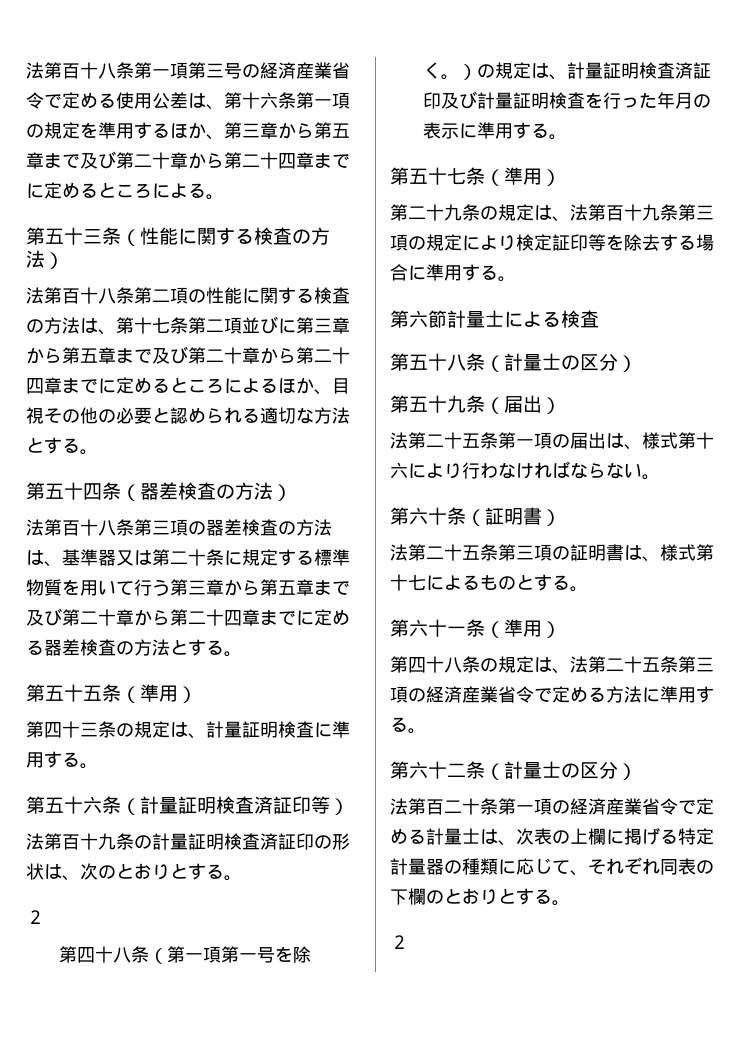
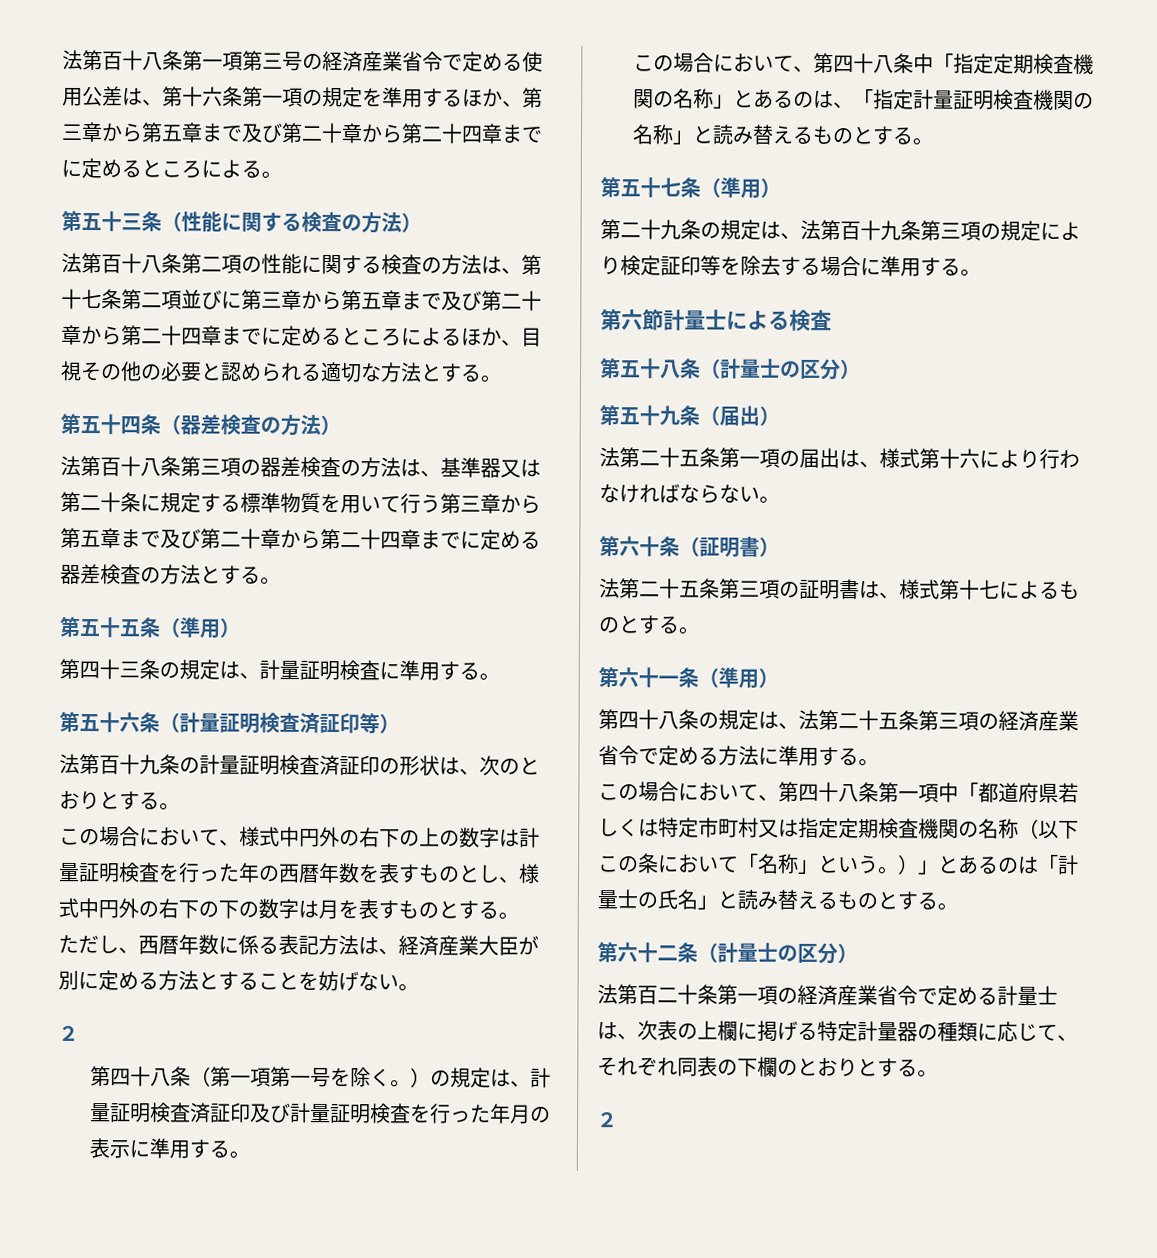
(242, 878) none -> [59,826,540,848] [58,862,540,884] [58,897,519,920] [58,934,539,956] [58,969,419,992] // この場合において、様式中円外の右下の上の数字は計量証明検査を行った年の西暦年数を表すものとし、様式中円外の右下の下の数字は月を表すものとする。 // ただし、西暦年数に係る表記方法は、経済産業大臣が別に定める方法とすることを妨げない。
(567, 137) none -> [632,52,1094,75] [632,88,1094,110] [631,124,933,146] // この場合において、第四十八条中「指定定期検査機関の名称」とあるのは、「指定計量証明検査機関の名称」と読み替えるものとする。
(426, 731) none -> [598,781,1079,804] [598,817,1079,840] [598,853,1079,876] [597,889,958,911] // この場合において、第四十八条第一項中「都道府県若しくは特定市町村又は指定定期検査機関の名称（以下この条において「名称」という。）」とあるのは「計量士の氏名」と読み替えるものとする。

